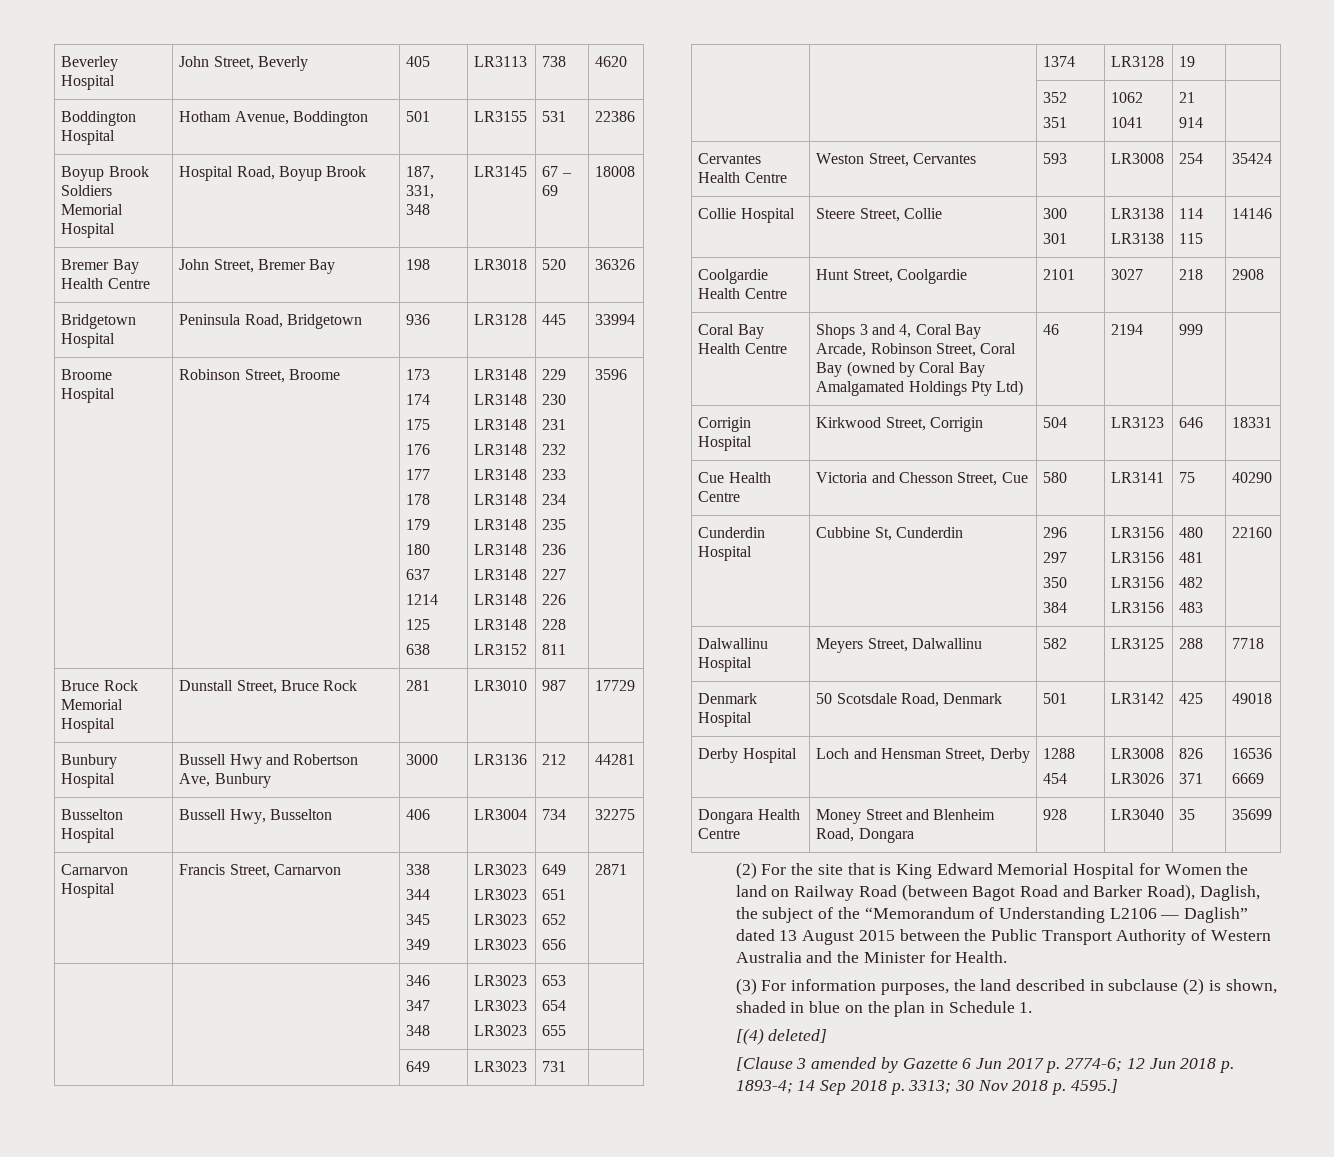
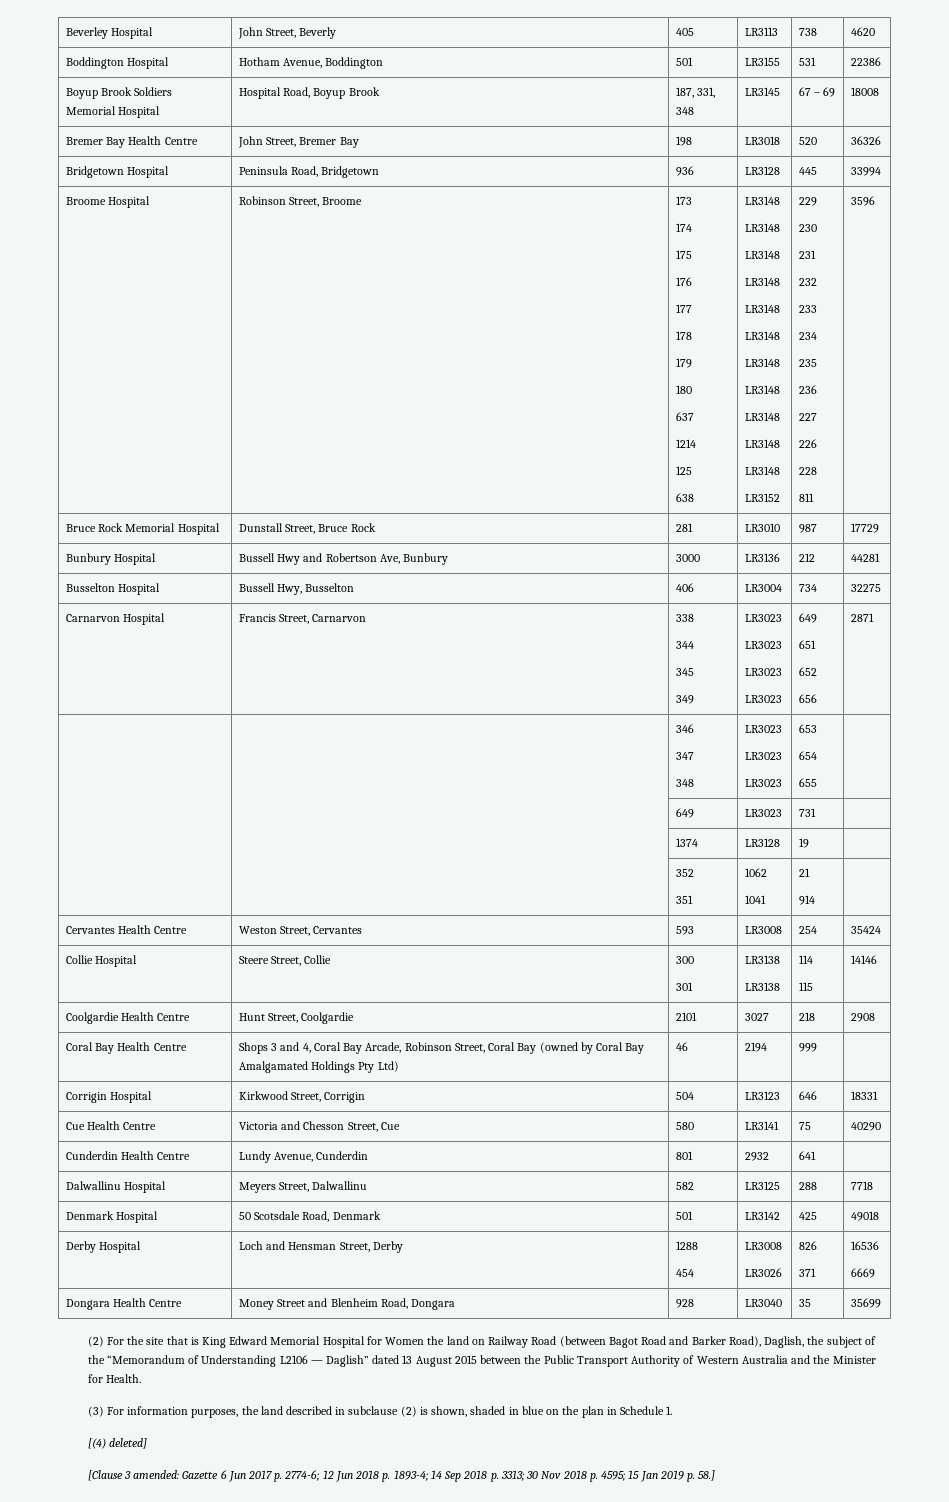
[698,546,753,561] [816,527,963,541] [1043,527,1068,538] [1043,552,1068,563] [1043,577,1068,588] [1043,602,1068,613] [1111,527,1165,538] [1111,552,1165,563] [1111,577,1165,588] [1111,602,1165,613] [1179,527,1204,538] [1179,552,1204,563] [1179,577,1204,588] [1179,602,1204,613] [1232,527,1273,538] Hospital | Cubbine St, Cunderdin | 296 // 297 // 350 // 384 | LR3156 // LR3156 // LR3156 // LR3156 | 480 // 481 // 482 // 483 | 22160 -> [121,1151,191,1160] [238,1151,369,1163] [675,1151,693,1160] [744,1152,769,1161] [798,1151,816,1160] Health Centre | Lundy Avenue, Cunderdin | 801 | 2932 | 641 |
[811,1057,898,1073] amended by -> [133,1470,180,1479] amended:
[1070,1079,1118,1093] 4595.] -> [601,1470,716,1482] 4595; 15 Jan 2019 p. 58.]

